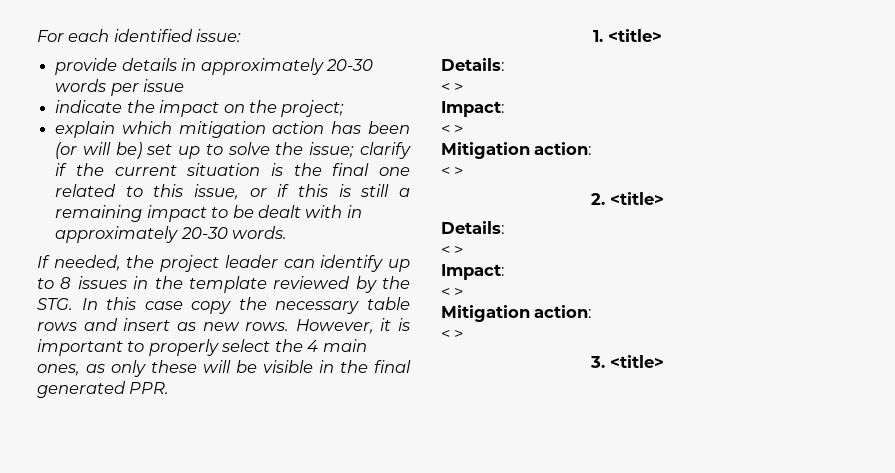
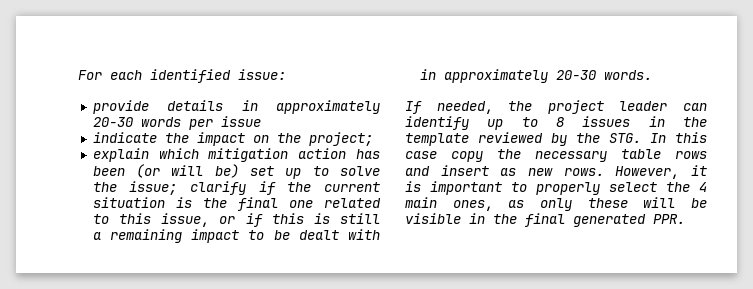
[593,29,662,42] [441,58,505,71] [441,83,464,92] [441,101,505,117] [441,125,464,134] [441,142,593,159] [441,167,464,176] [591,192,664,205] [441,221,505,234] [441,246,464,255] [441,264,505,280] [441,288,464,297] [441,305,593,322] [441,330,464,339] [590,355,664,368] // 1. <title> // Details: // < > // Impact: // < > // Mitigation action: // < > // 2. <title> // Details: // < > // Impact: // < > // Mitigation action: // < > // 3. <title> -> (685, 219) none

